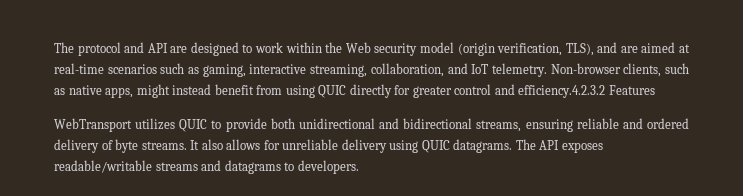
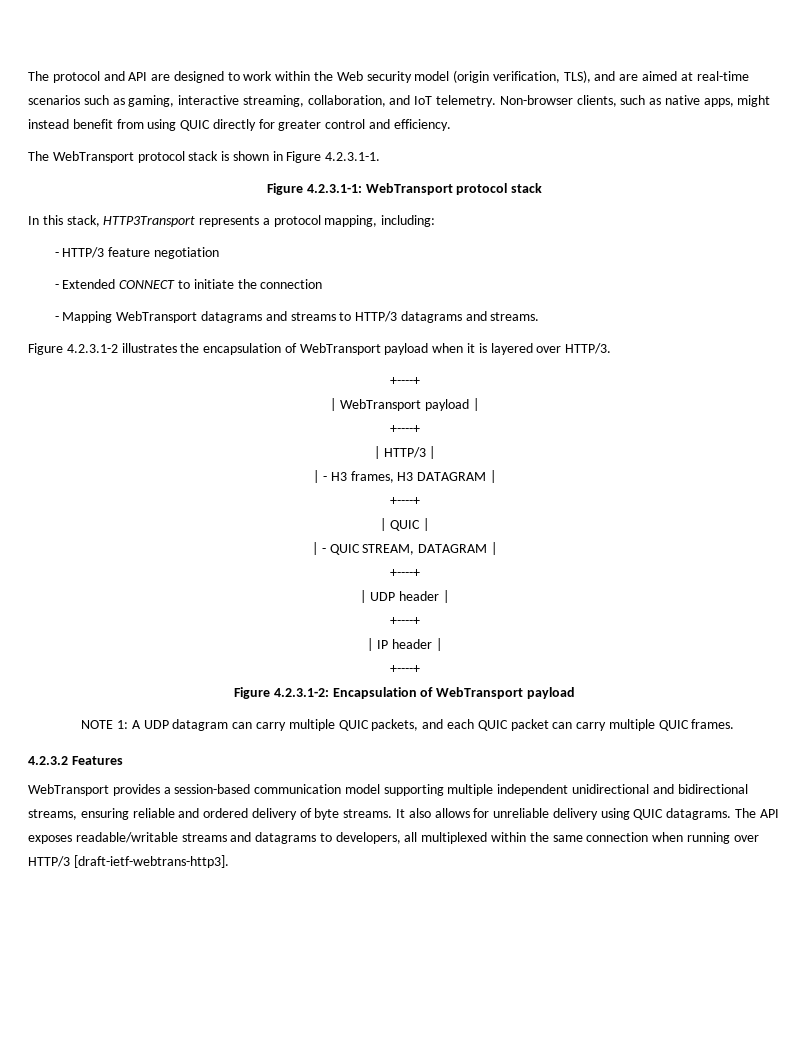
[518,85,655,98] [54,118,295,132] efficiency.4.2.3.2 Features // WebTransport utilizes QUIC to provide both -> [393,119,451,131] [28,151,381,163] [266,183,543,195] [28,215,436,227] [54,247,220,259] [54,279,323,289] [54,311,540,323] [28,343,612,355] [389,377,420,385] [330,398,479,411] [389,425,420,433] [373,446,436,459] [313,470,496,483] [389,497,420,505] [380,518,429,531] [312,542,497,555] [389,569,420,577] [360,590,449,603] [389,617,420,625] [367,638,442,651] [389,665,420,673] [234,687,575,699] [81,719,735,731] [28,756,123,765] [28,784,569,796] efficiency. // The WebTransport protocol stack is shown in Figure 4.2.3.1-1. // Figure 4.2.3.1-1: WebTransport protocol stack // In this stack, HTTP3Transport represents a protocol mapping, including: // - HTTP/3 feature negotiation // - Extended CONNECT to initiate the connection // - Mapping WebTransport datagrams and streams to HTTP/3 datagrams and streams. // Figure 4.2.3.1-2 illustrates the encapsulation of WebTransport payload when it is layered over HTTP/3. // +----+ // | WebTransport payload | // +----+ // | HTTP/3 | // | - H3 frames, H3 DATAGRAM | // +----+ // | QUIC | // | - QUIC STREAM, DATAGRAM | // +----+ // | UDP header | // +----+ // | IP header | // +----+ // Figure 4.2.3.1-2: Encapsulation of WebTransport payload // NOTE 1: A UDP datagram can carry multiple QUIC packets, and each QUIC packet can carry multiple QUIC frames. // 4.2.3.2 Features // WebTransport provides a session-based communication model supporting multiple independent
[297,160,359,174] developers. -> [335,832,759,844] [28,855,229,868] developers, all multiplexed within the same connection when running over HTTP/3 [draft-ietf-webtrans-http3].

